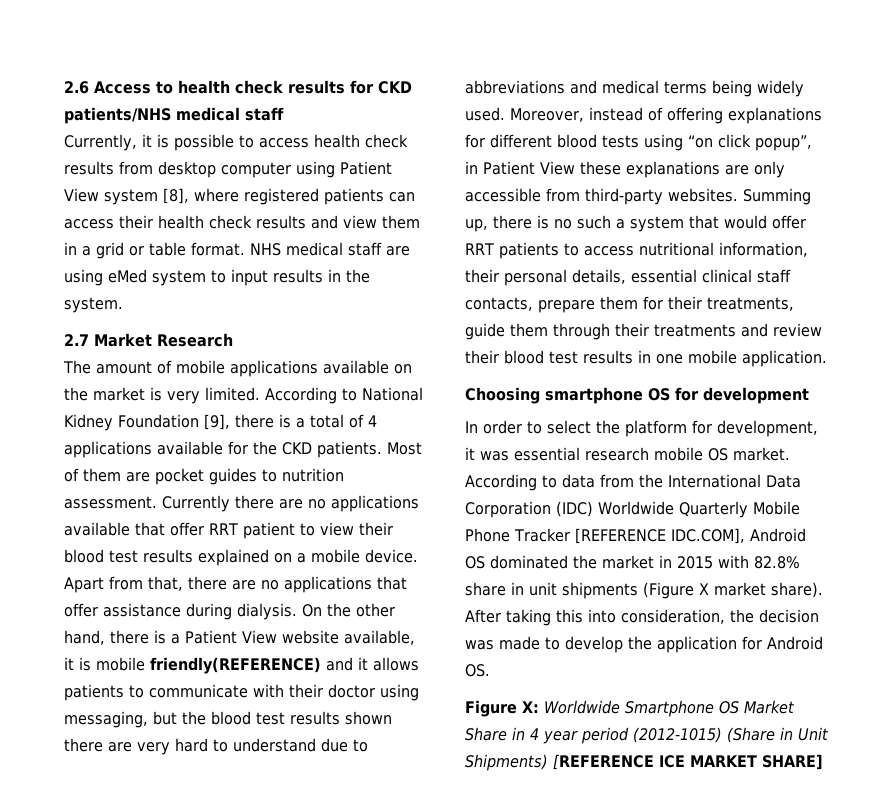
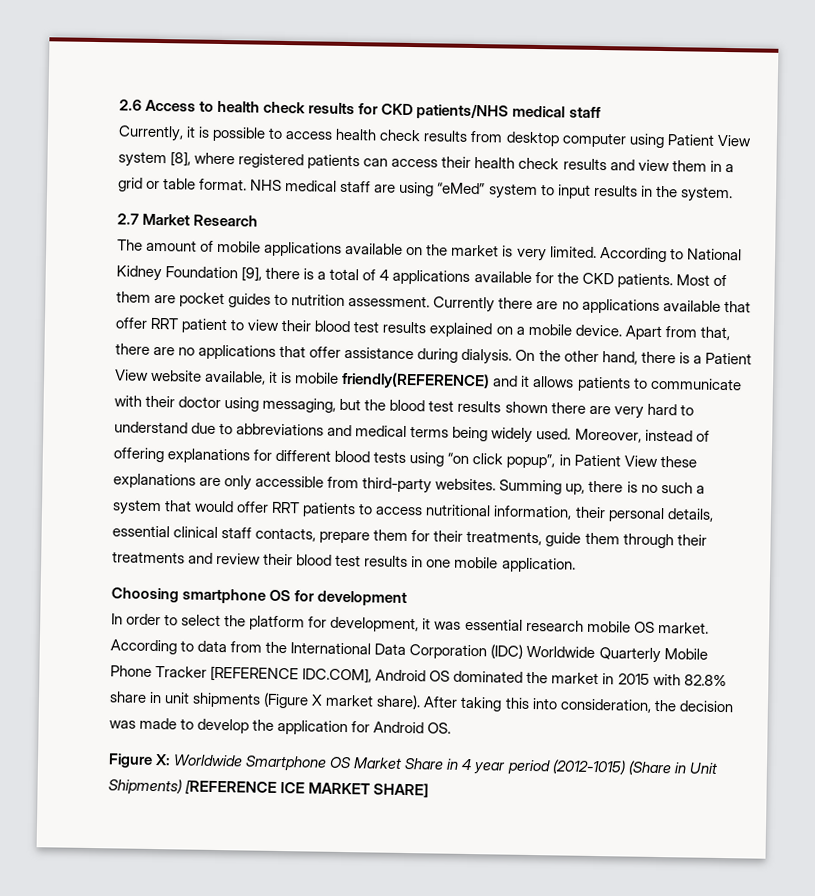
[108,269,147,283] eMed -> [437,182,486,195] “eMed”

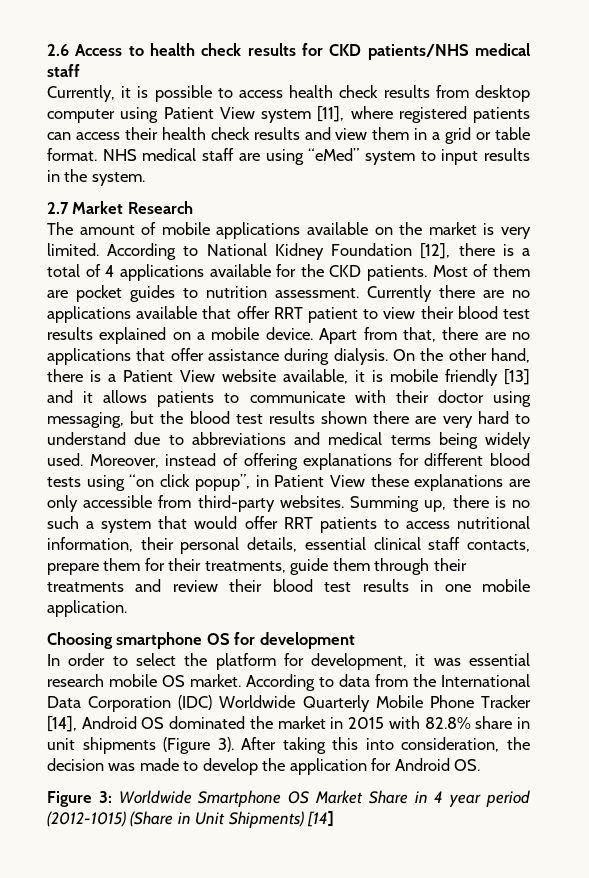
[170,151,192,167] [8], -> [317,106,345,122] [11],
[241,266,263,282] [9], -> [420,243,451,259] [12],
[341,371,491,390] friendly(REFERENCE) -> [445,369,530,386] friendly [13]
[210,665,373,684] [REFERENCE IDC.COM], -> [47,716,77,732] [14],
[311,694,422,710] X market share). -> [217,737,234,752] 3).
[155,754,172,766] X: -> [98,791,112,803] 3:
[185,779,430,798] [REFERENCE ICE MARKET SHARE] -> [307,811,335,827] [14]

